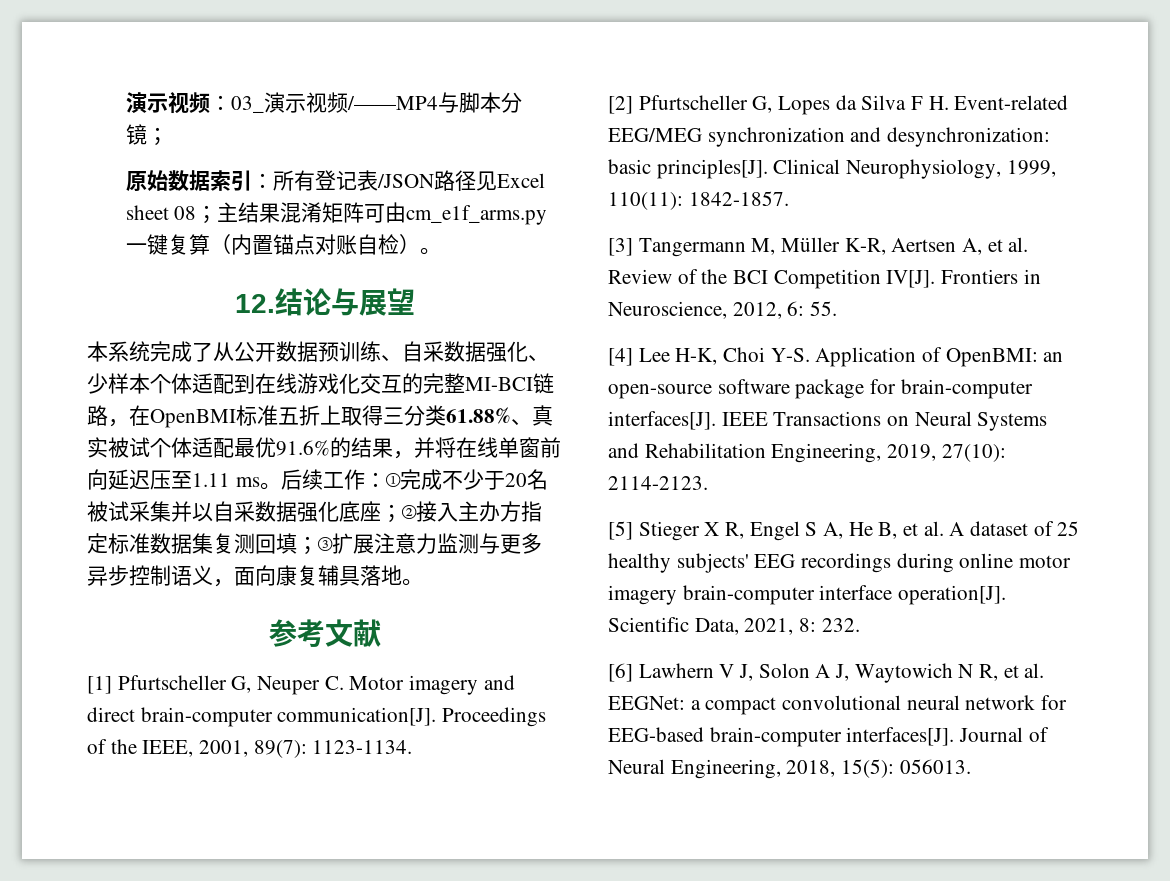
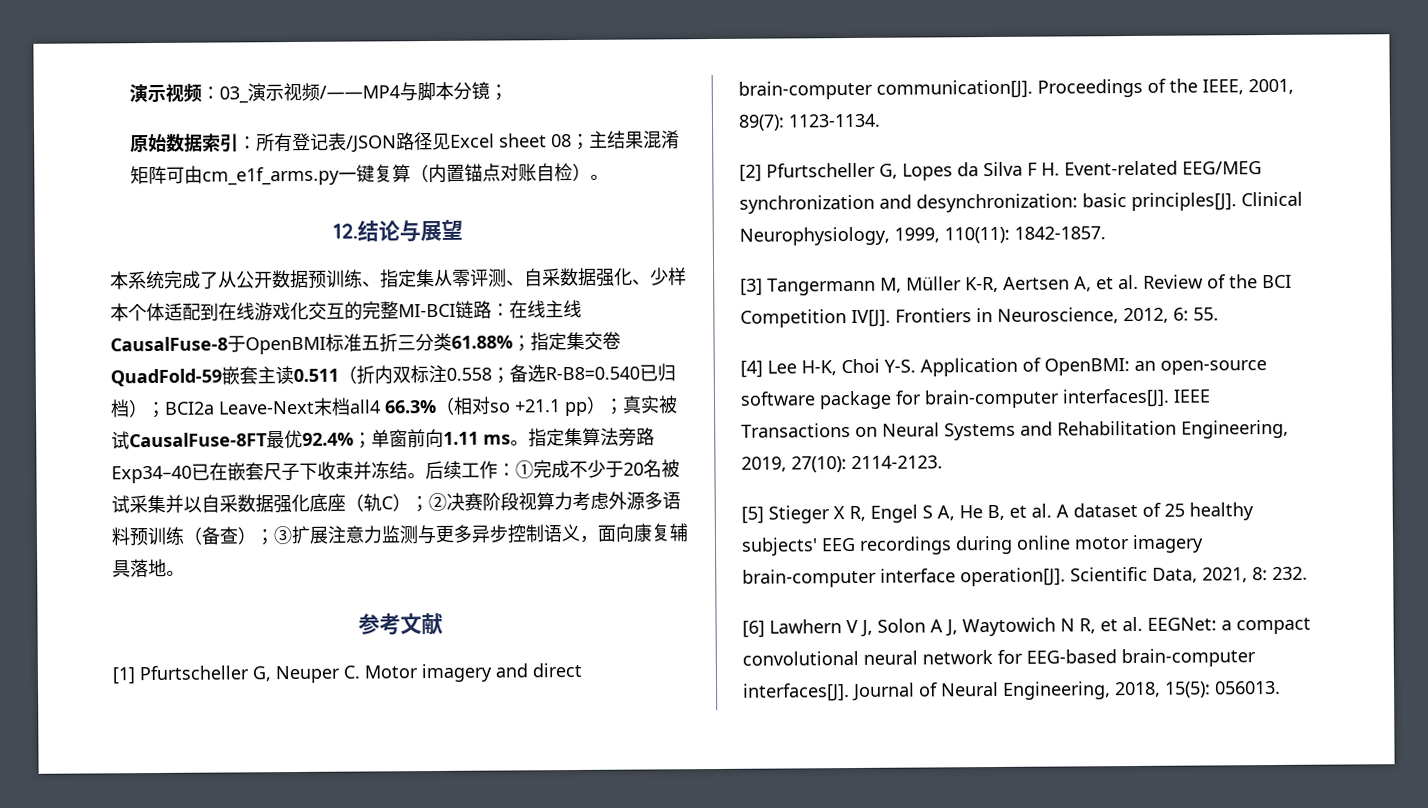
(402, 358) none -> [380,268,525,289] 指定集从零评测、
[108,405,150,427] ，在 -> [491,299,582,319] [110,335,246,353] ：在线主线CausalFuse-8于
[320,405,383,426] 上取得 -> (398, 343) none
[511,405,553,426] [87,437,561,459] [87,469,260,490] 、真实被试个体适配最优91.6%的结果，并将在线单窗前向延迟压至1.11 ms -> [512,331,621,352] [110,363,676,387] [110,395,678,419] [111,427,655,450] [111,461,408,484] ；指定集交卷QuadFold-59嵌套主读0.511（折内双标注0.558；备选R-B8=0.540已归档）；BCI2a Leave-Next末档all4 66.3%（相对so +21.1 pp）；真实被试CausalFuse-8FT最优92.4%；单窗前向1.11 ms。指定集算法旁路Exp34–40已在嵌套尺子下收束并冻结
[381,501,542,523] [87,533,297,554] ；②接入主办方指定标准数据集复测回填 -> [345,491,681,513] [111,526,256,547] （轨C）；②决赛阶段视算力考虑外源多语料预训练（备查）

